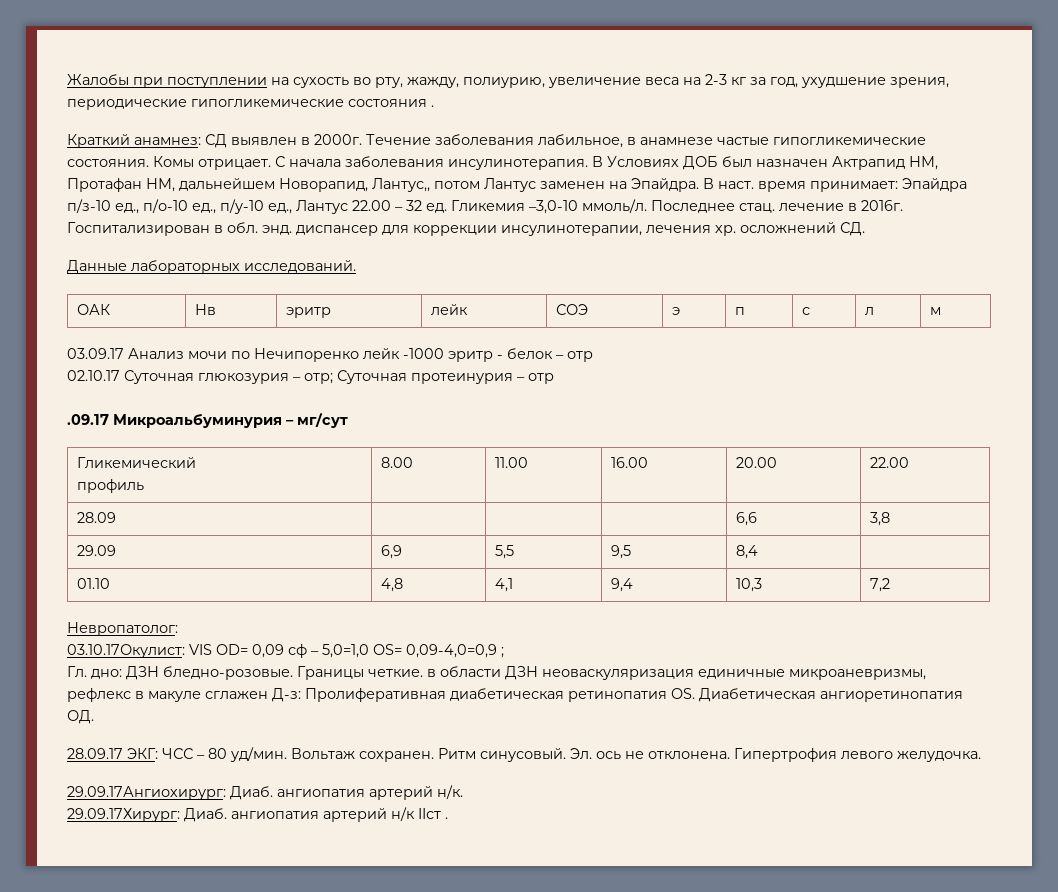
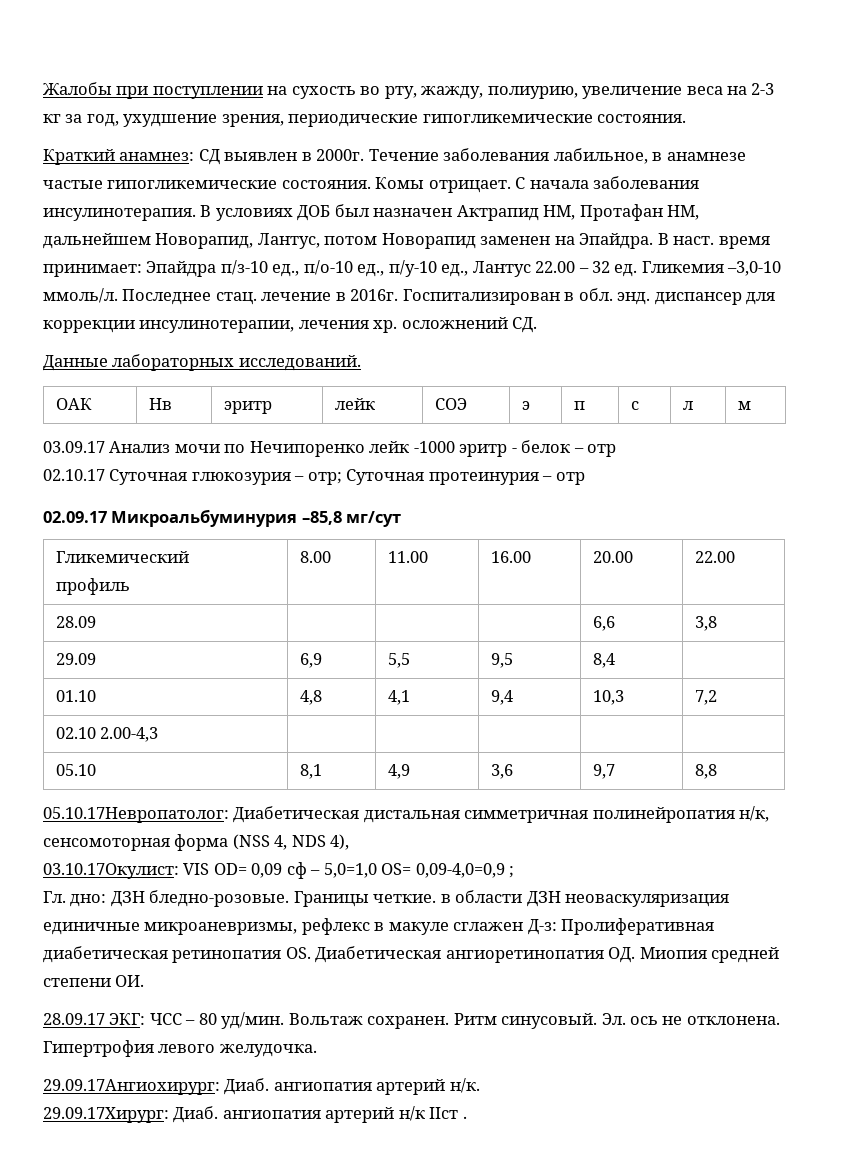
[348,99,434,107] состояния . -> [597,114,687,123] состояния.
[607,156,679,167] Условиях -> [215,208,293,221] условиях
[372,178,536,192] Лантус,, потом Лантус -> [257,233,476,249] Лантус, потом Новорапид
[67,413,294,428] .09.17 Микроальбуминурия – -> [43,509,342,527] 02.09.17 Микроальбуминурия –85,8
[67,622,178,636] // Невропатолог: -> [56,727,159,742] [56,764,97,776] [300,764,323,779] [388,764,411,779] [491,764,514,779] [593,764,616,779] [695,764,718,779] [43,806,770,823] [43,834,350,851] // 02.10 2.00-4,3 | | | | | // 05.10 | 8,1 | 4,9 | 3,6 | 9,7 | 8,8 // 05.10.17Невропатолог: Диабетическая дистальная симметричная полинейропатия н/к, сенсомоторная форма (NSS 4, NDS 4),
(94, 717) none -> [639,947,780,963] [43,975,145,987] Миопия средней степени ОИ.

